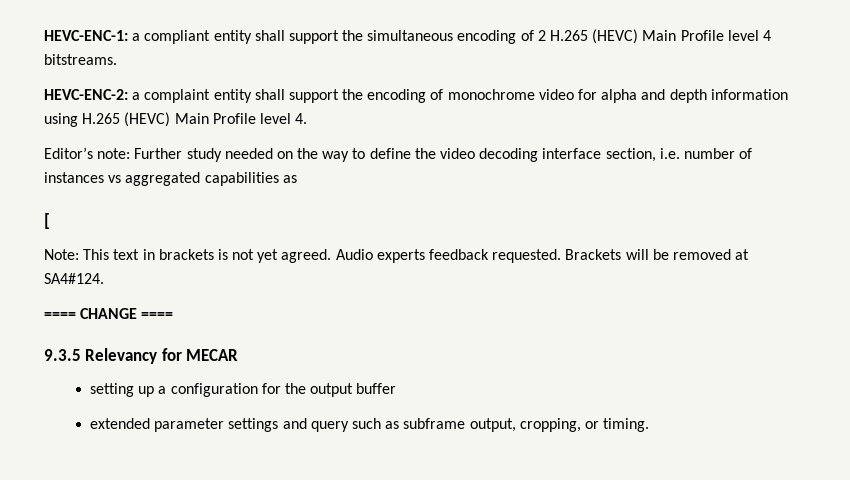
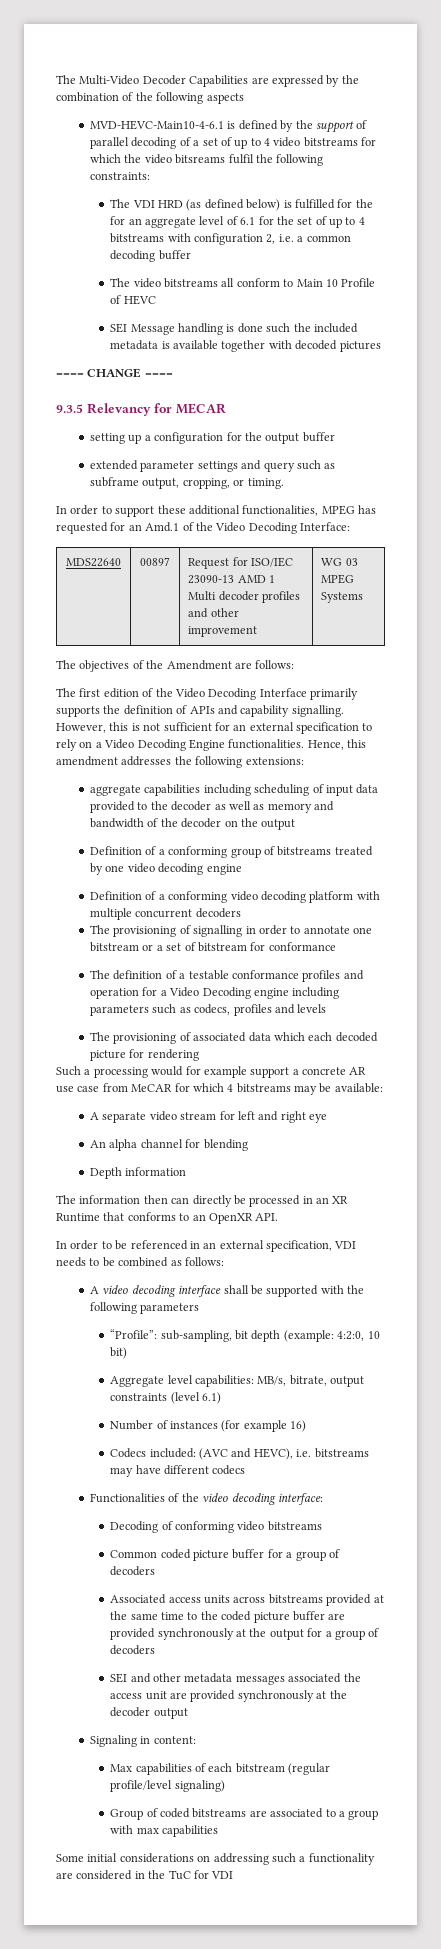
[44,29,771,44] [44,54,117,65] [44,89,788,103] [44,112,308,127] [44,147,753,162] [44,172,297,186] [44,213,50,229] [44,249,750,263] [44,273,104,284] HEVC-ENC-1: a compliant entity shall support the simultaneous encoding of 2 H.265 (HEVC) Main Profile level 4 bitstreams. // HEVC-ENC-2: a complaint entity shall support the encoding of monochrome video for alpha and depth information using H.265 (HEVC) Main Profile level 4. // Editor’s note: Further study needed on the way to define the video decoding interface section, i.e. number of instances vs aggregated capabilities as // [ // Note: This text in brackets is not yet agreed. Audio experts feedback requested. Brackets will be removed at SA4#124. -> [56,75,359,87] [56,92,244,104] [90,120,368,133] [90,137,377,149] [90,154,324,166] [90,172,151,180] [110,199,373,211] [110,216,365,228] [110,233,351,245] [110,250,191,262] [110,278,376,288] [110,295,156,305] [110,323,358,335] [110,340,381,352] The Multi-Video Decoder Capabilities are expressed by the combination of the following aspects // MVD-HEVC-Main10-4-6.1 is defined by the support of parallel decoding of a set of up to 4 video bitstreams for which the video bitsreams fulfil the following constraints: // The VDI HRD (as defined below) is fulfilled for the for an aggregate level of 6.1 for the set of up to 4 bitstreams with configuration 2, i.e. a common decoding buffer // The video bitstreams all conform to Main 10 Profile of HEVC // SEI Message handling is done such the included metadata is available together with decoded pictures
(650, 425) none -> [56,505,376,517] [56,522,350,534] [66,558,121,567] [140,557,170,566] [188,557,293,569] [188,575,275,584] [188,591,300,603] [188,608,239,618] [188,626,258,637] [321,558,358,566] [321,574,355,584] [321,592,364,603] [56,660,295,672] [56,688,358,700] [56,705,344,717] [56,722,373,734] [56,739,366,751] [56,756,304,768] [90,784,379,796] [90,801,335,813] [90,818,296,830] [90,846,373,858] [90,863,242,875] [90,891,380,903] [90,908,241,920] [90,925,373,937] [90,942,336,952] [90,970,364,982] [90,987,340,999] [90,1004,327,1016] [90,1032,378,1044] [90,1049,199,1061] [56,1066,367,1078] [56,1083,383,1095] [90,1111,328,1123] [90,1139,248,1151] [90,1167,187,1179] [56,1195,349,1207] [56,1212,279,1224] [56,1240,357,1252] [56,1257,224,1267] [90,1285,365,1297] [90,1302,200,1314] [110,1329,380,1342] [110,1347,128,1359] [110,1375,365,1387] [110,1392,222,1404] [110,1420,307,1432] [110,1448,369,1460] [110,1465,246,1477] [90,1493,323,1505] [110,1521,322,1533] [110,1549,340,1561] [110,1566,156,1576] [110,1594,384,1606] [110,1611,346,1623] [110,1628,380,1640] [110,1645,156,1655] [110,1673,361,1685] [110,1690,347,1702] [110,1707,188,1719] [90,1735,196,1747] [110,1763,331,1775] [110,1780,225,1792] [110,1808,379,1820] [110,1825,219,1837] [56,1853,375,1865] [56,1870,234,1880] // In order to support these additional functionalities, MPEG has requested for an Amd.1 of the Video Decoding Interface: // MDS22640 | 00897 | Request for ISO/IEC 23090-13 AMD 1 Multi decoder profiles and other improvement | WG 03 MPEG Systems // The objectives of the Amendment are follows: // The first edition of the Video Decoding Interface primarily supports the definition of APIs and capability signalling. However, this is not sufficient for an external specification to rely on a Video Decoding Engine functionalities. Hence, this amendment addresses the following extensions: // aggregate capabilities including scheduling of input data provided to the decoder as well as memory and bandwidth of the decoder on the output // Definition of a conforming group of bitstreams treated by one video decoding engine // Definition of a conforming video decoding platform with multiple concurrent decoders // The provisioning of signalling in order to annotate one bitstream or a set of bitstream for conformance // The definition of a testable conformance profiles and operation for a Video Decoding engine including parameters such as codecs, profiles and levels // The provisioning of associated data which each decoded picture for rendering // Such a processing would for example support a concrete AR use case from MeCAR for which 4 bitstreams may be available: // A separate video stream for left and right eye // An alpha channel for blending // Depth information // The information then can directly be processed in an XR Runtime that conforms to an OpenXR API. // In order to be referenced in an external specification, VDI needs to be combined as follows: // A video decoding interface shall be supported with the following parameters // “Profile”: sub-sampling, bit depth (example: 4:2:0, 10 bit) // Aggregate level capabilities: MB/s, bitrate, output constraints (level 6.1) // Number of instances (for example 16) // Codecs included: (AVC and HEVC), i.e. bitstreams may have different codecs // Functionalities of the video decoding interface: // Decoding of conforming video bitstreams // Common coded picture buffer for a group of decoders // Associated access units across bitstreams provided at the same time to the coded picture buffer are provided synchronously at the output for a group of decoders // SEI and other metadata messages associated the access unit are provided synchronously at the decoder output // Signaling in content: // Max capabilities of each bitstream (regular profile/level signaling) // Group of coded bitstreams are associated to a group with max capabilities // Some initial considerations on addressing such a functionality are considered in the TuC for VDI

